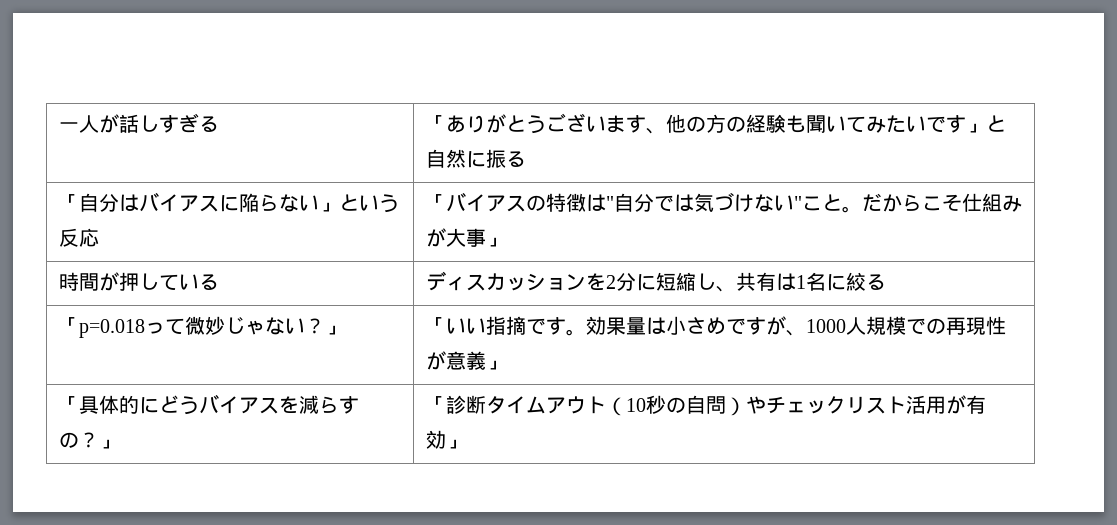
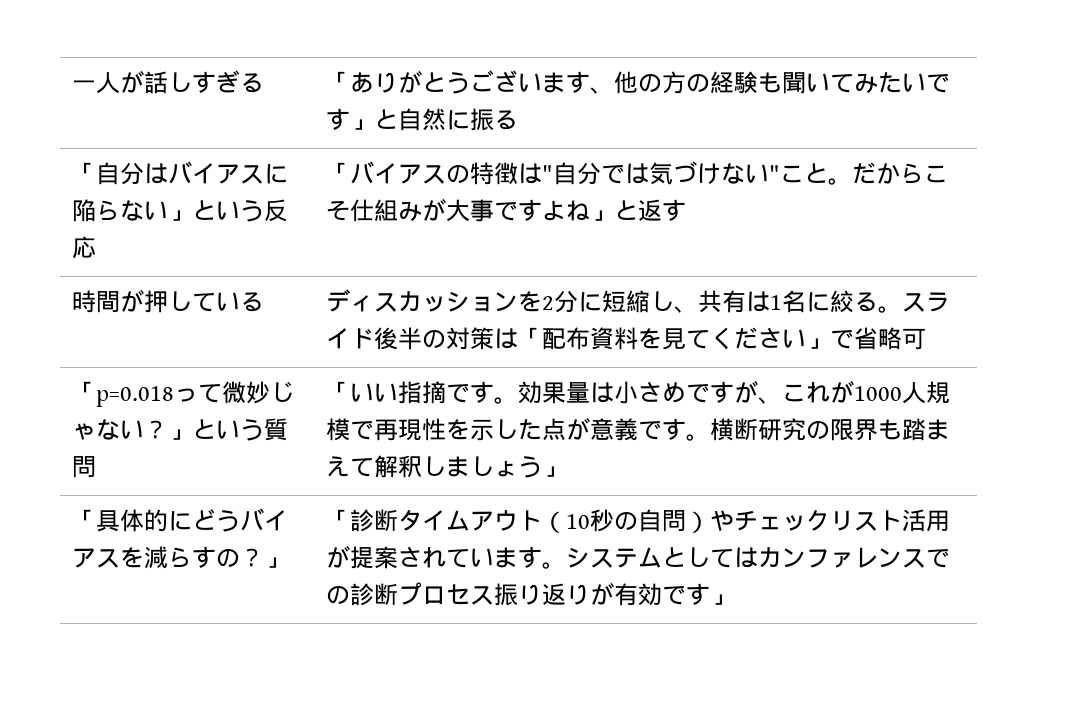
[485,237,506,247] 」 -> [494,199,687,221] ですよね」と返す
(886, 282) none -> [878,292,951,313] [326,327,927,350] 。スライド後半の対策は「配布資料を見てください」で省略可
(345, 330) none -> [192,418,289,441] [72,456,97,478] という質問
(806, 333) none -> [782,380,855,403] これが
[925,316,1006,335] [425,351,486,370] の再現性が意義 -> [374,417,951,441] [326,455,543,478] 再現性を示した点が意義です。横断研究の限界も踏まえて解釈しましょう
[965,395,986,414] [425,430,446,449] 有効 -> [350,546,951,569] [326,582,711,606] 提案されています。システムとしてはカンファレンスでの診断プロセス振り返りが有効です

